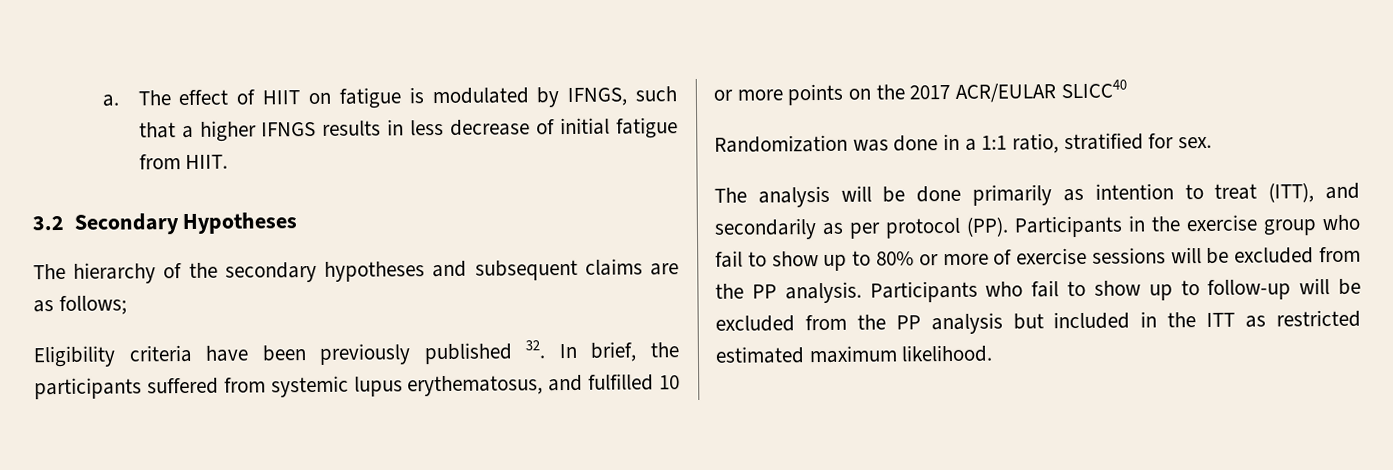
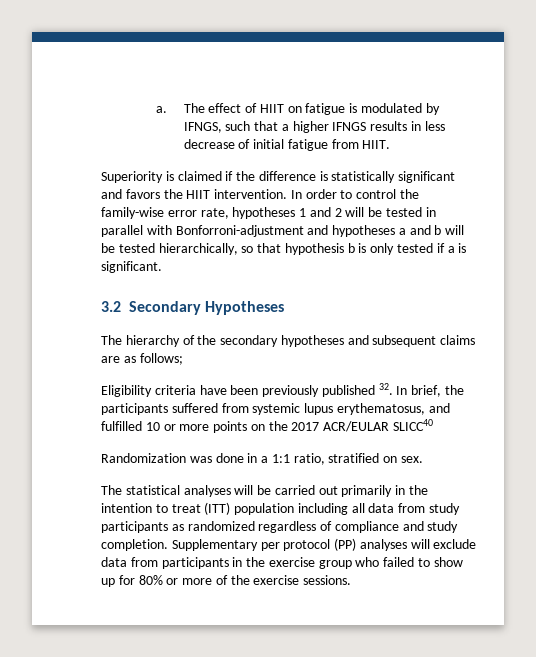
(229, 162) none -> [101,171,456,183] [101,189,420,199] [101,207,436,219] [101,225,465,237] [101,243,467,255] [101,261,162,273] // Superiority is claimed if the difference is statistically significant and favors the HIIT intervention. In order to control the family-wise error rate, hypotheses 1 and 2 will be tested in parallel with Bonforroni-adjustment and hypotheses a and b will be tested hierarchically, so that hypothesis b is only tested if a is significant.
[1148,133,1175,149] for -> [383,456,398,463] on
[757,182,1360,208] [714,215,1123,240] analysis will be done primarily as intention to treat (ITT), and secondarily as per protocol (PP). Participants -> [125,485,429,497] [101,502,461,515] [101,521,459,533] [101,538,477,551] [101,557,229,569] statistical analyses will be carried out primarily in the intention to treat (ITT) population including all data from study participants as randomized regardless of compliance and study completion. Supplementary per protocol (PP) analyses will exclude data from participants
[715,250,872,272] fail to show up to -> [383,557,463,567] [101,575,135,587] failed to show up for
[1016,246,1361,265] [715,278,1361,304] [715,309,1361,335] [715,344,994,364] exercise sessions will be excluded from the PP analysis. Participants who fail to show up to follow-up will be excluded from the PP analysis but included in the ITT as restricted estimated maximum likelihood. -> [230,575,352,585] the exercise sessions.

